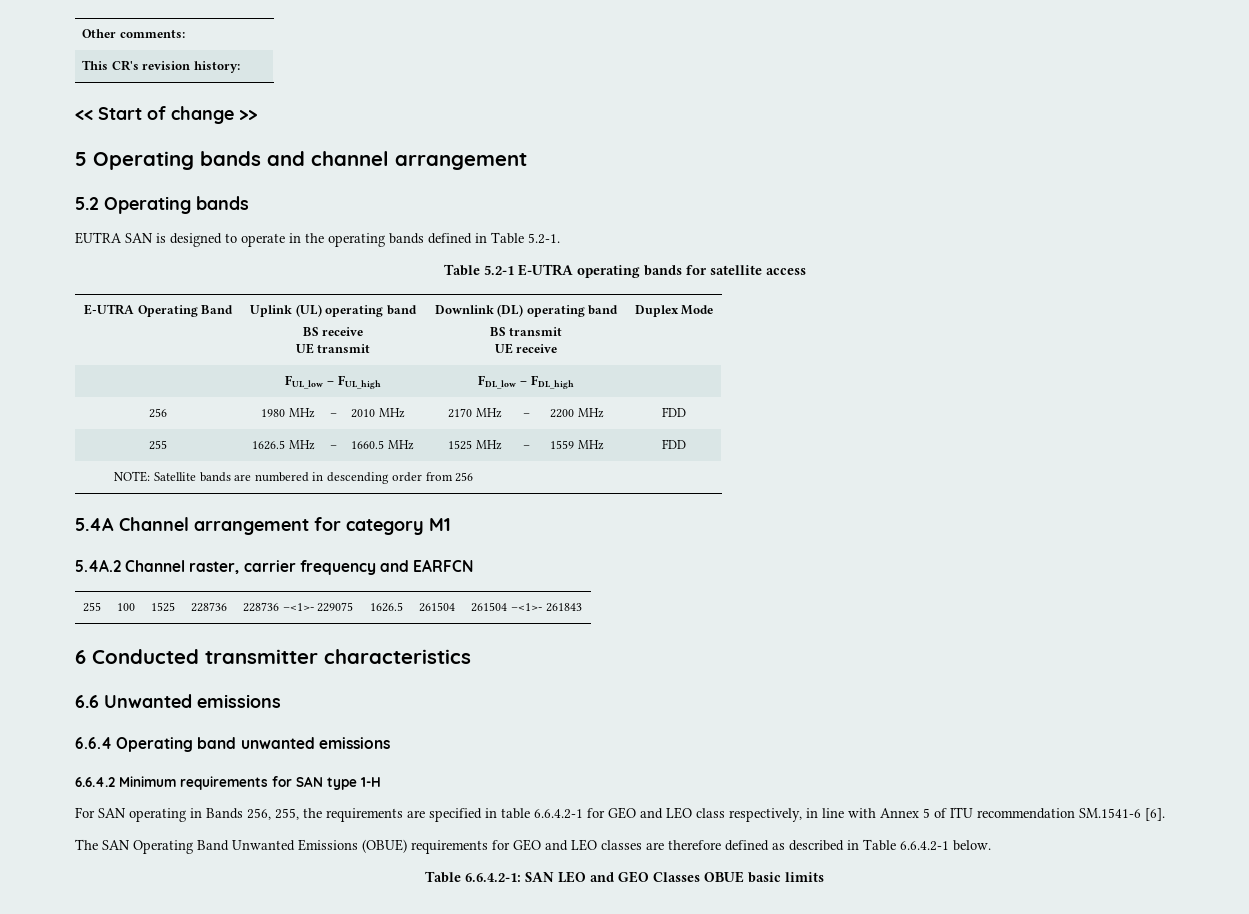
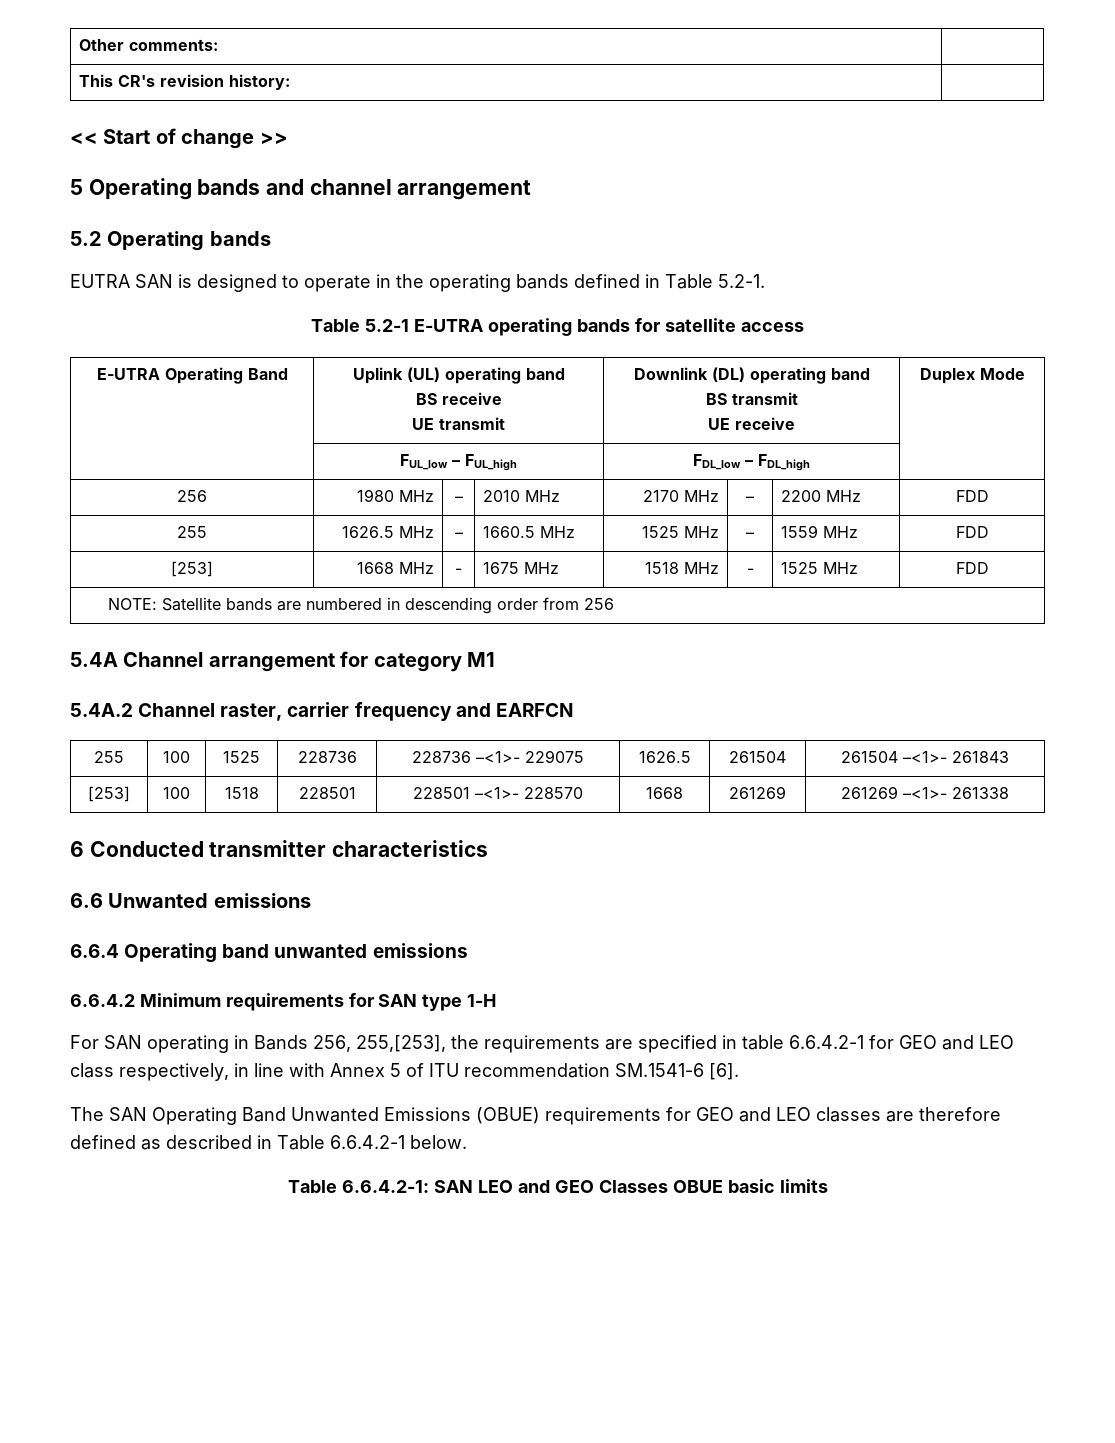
(686, 444) none -> [171,561,213,577] [356,562,434,574] [455,568,462,574] [483,562,560,574] [644,562,719,574] [746,568,754,574] [781,562,859,574] [955,562,989,574] // [253] | 1668 MHz | - | 1675 MHz | 1518 MHz | - | 1525 MHz | FDD
(582, 607) none -> [88,786,130,802] [163,787,190,799] [224,787,259,799] [298,787,356,799] [413,787,583,799] [646,787,683,799] [729,786,786,799] [841,786,1009,799] // [253] | 100 | 1518 | 228501 | 228501 –<1>- 228570 | 1668 | 261269 | 261269 –<1>- 261338
[275,808,299,820] 255, -> [356,1035,446,1052] 255,[253],

